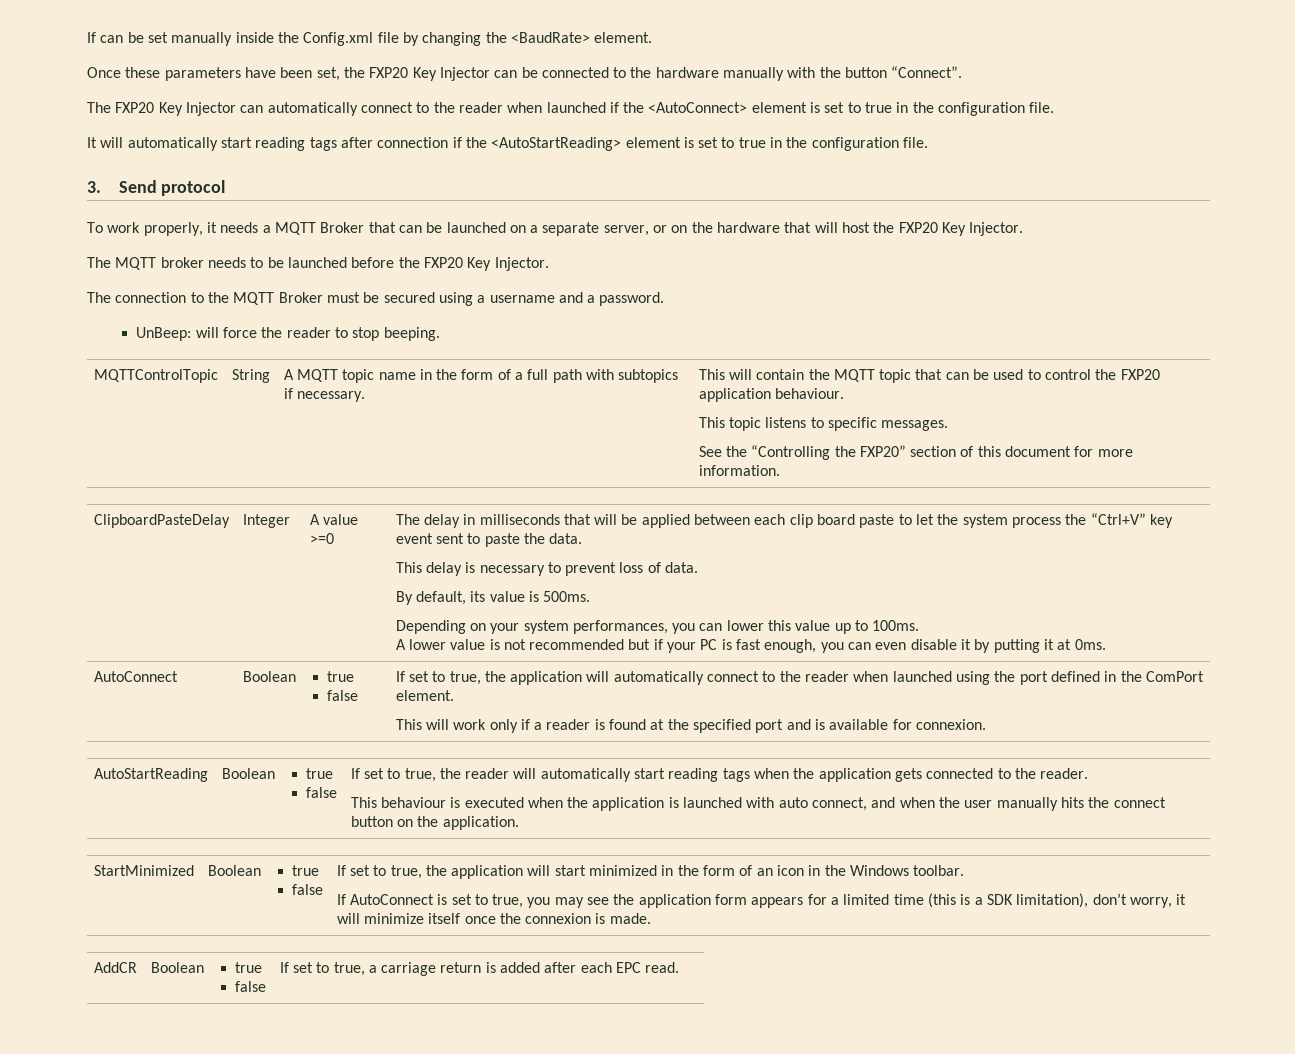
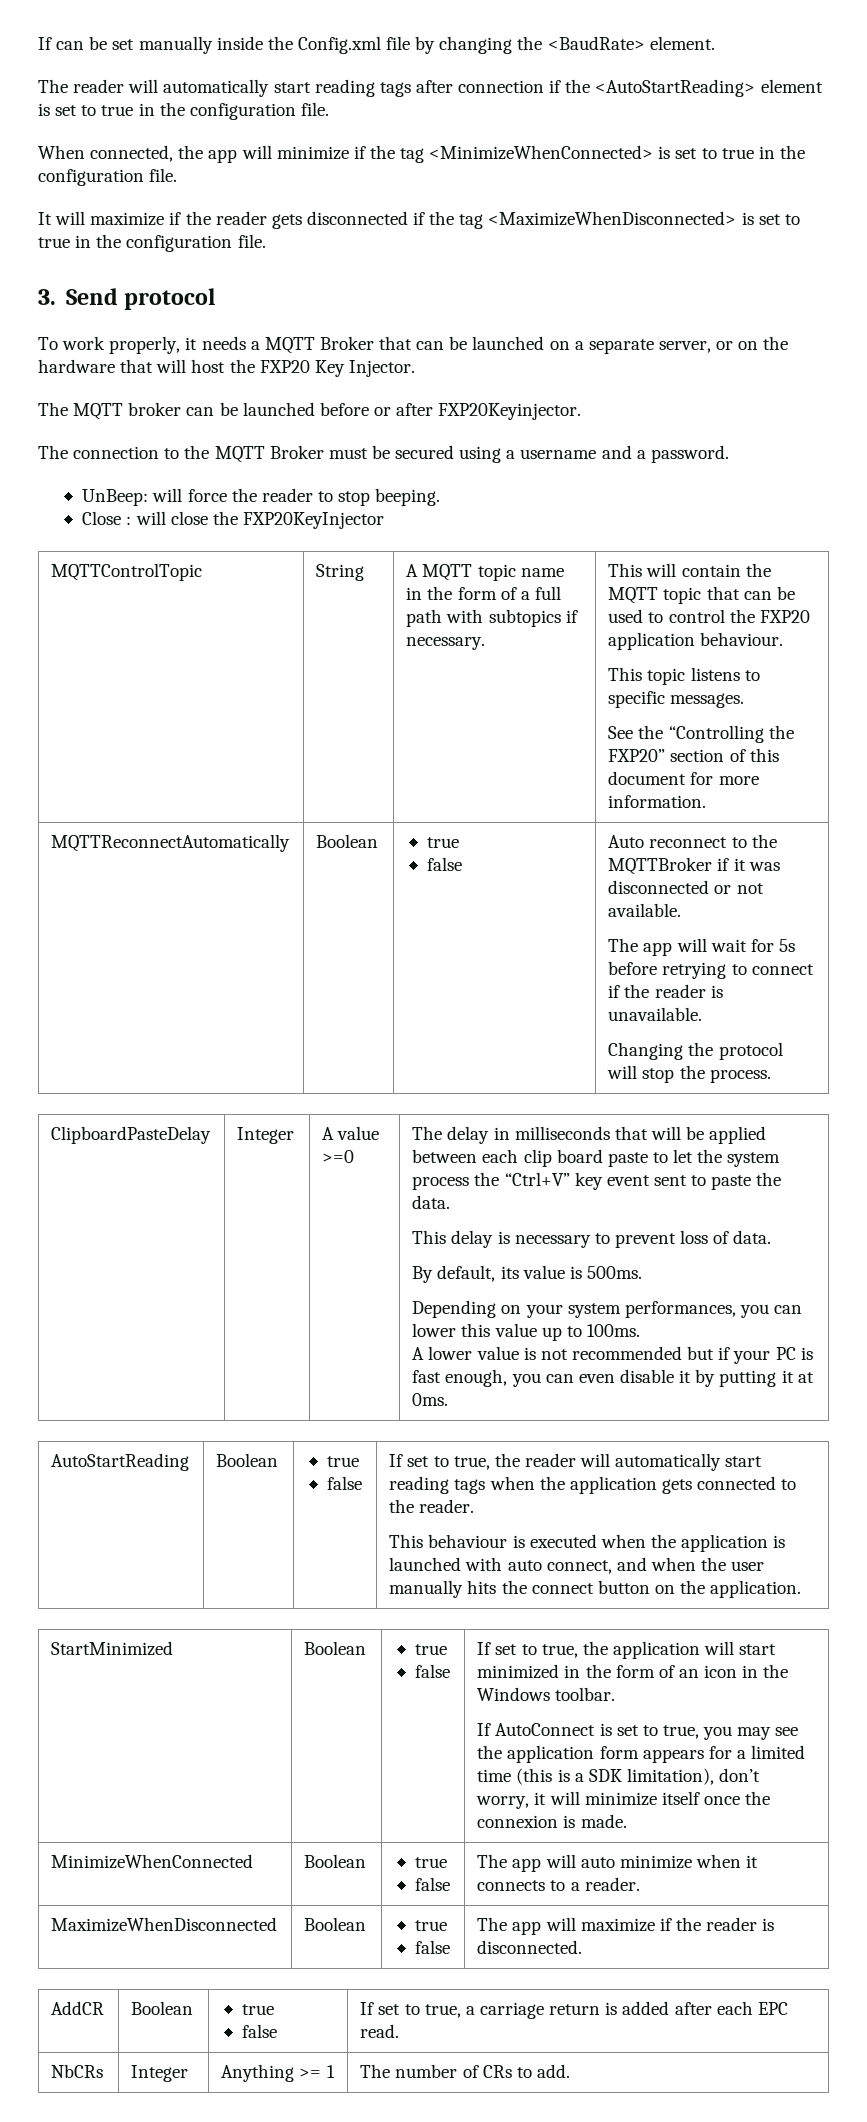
[87,66,963,81] [87,102,1055,116] [87,137,681,151] Once these parameters have been set, the FXP20 Key Injector can be connected to the hardware manually with the button “Connect”. // The FXP20 Key Injector can automatically connect to the reader when launched if the <AutoConnect> element is set to true in the configuration file. // It will automatically start reading tags after connection if the <AutoStartReading> element -> [38,79,823,97] [38,102,329,120] [38,145,805,163] [38,168,178,186] [38,211,737,229] The reader will automatically start reading tags after connection if the <AutoStartReading> element is set to true in the configuration file. // When connected, the app will minimize if the tag <MinimizeWhenConnected> is set to true in the configuration file. // It will maximize if the reader gets disconnected if the tag <MaximizeWhenDisconnected>
[207,257,264,268] needs to -> [186,407,215,416] can
[398,257,549,271] the FXP20 Key Injector. -> [373,403,582,420] or after FXP20Keyinjector.
(440, 334) none -> [82,511,384,529] // Close : will close the FXP20KeyInjector
(780, 470) none -> [51,834,291,852] [316,834,379,848] [427,837,460,848] [427,857,463,871] [608,834,777,848] [608,857,780,875] [608,880,764,894] [608,903,682,917] [608,938,795,956] [608,961,814,979] [608,984,723,998] [608,1007,703,1021] [608,1042,783,1060] [607,1065,771,1083] // MQTTReconnectAutomatically | Boolean | true // false | Auto reconnect to the MQTTBroker if it was disconnected or not available. // The app will wait for 5s before retrying to connect if the reader is unavailable. // Changing the protocol will stop the process.
[93,671,178,682] [242,671,296,682] [327,671,355,682] [327,690,359,701] [395,671,1204,685] [395,690,454,701] [395,719,986,733] // AutoConnect | Boolean | true // false | If set to true, the application will automatically connect to the reader when launched using the port defined in the ComPort element. // This will work only if a reader is found at the specified port and is available for connexion. -> (449, 1399) none
(651, 918) none -> [51,1854,254,1869] [304,1854,367,1868] [415,1857,448,1868] [415,1877,451,1891] [477,1854,759,1872] [477,1877,640,1891] [51,1917,278,1932] [304,1917,367,1931] [415,1920,448,1931] [415,1940,451,1954] [477,1917,775,1935] [477,1940,583,1954] // MinimizeWhenConnected | Boolean | true // false | The app will auto minimize when it connects to a reader. // MaximizeWhenDisconnected | Boolean | true // false | The app will maximize if the reader is disconnected.
(680, 967) none -> [51,2064,104,2078] [131,2065,189,2082] [221,2064,335,2082] [360,2064,570,2078] // NbCRs | Integer | Anything >= 1 | The number of CRs to add.

